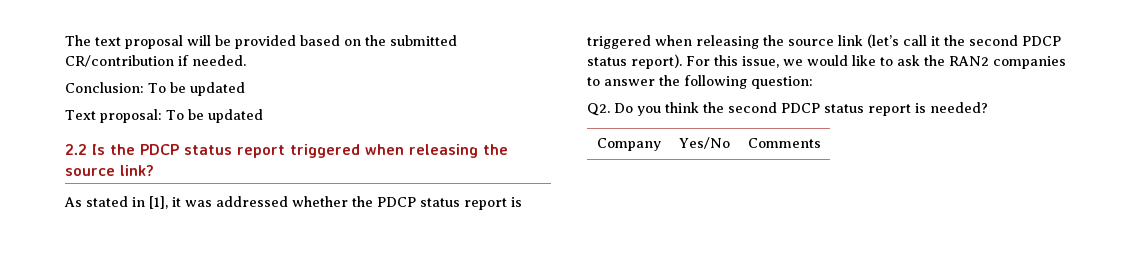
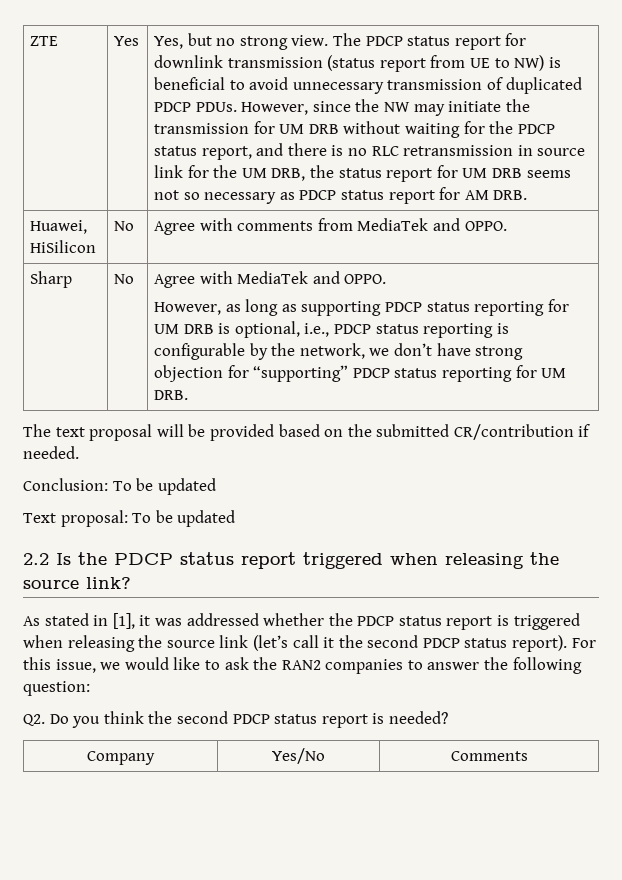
(65, 40) none -> [30,36,59,46] [114,36,140,46] [154,33,527,50] [154,55,561,72] [154,77,582,94] [154,99,530,116] [154,121,555,138] [154,143,586,160] [154,165,571,182] [154,187,528,204] [30,220,88,234] [30,240,97,253] [114,221,135,231] [154,218,507,235] [30,271,73,288] [114,274,135,284] [154,271,387,288] [154,299,569,316] [154,321,509,338] [154,343,524,360] [154,365,567,382] [154,390,189,400] ZTE | Yes | Yes, but no strong view. The PDCP status report for downlink transmission (status report from UE to NW) is beneficial to avoid unnecessary transmission of duplicated PDCP PDUs. However, since the NW may initiate the transmission for UM DRB without waiting for the PDCP status report, and there is no RLC retransmission in source link for the UM DRB, the status report for UM DRB seems not so necessary as PDCP status report for AM DRB. // Huawei, HiSilicon | No | Agree with comments from MediaTek and OPPO. // Sharp | No | Agree with MediaTek and OPPO. // However, as long as supporting PDCP status reporting for UM DRB is optional, i.e., PDCP status reporting is configurable by the network, we don’t have strong objection for “supporting” PDCP status reporting for UM DRB. //

